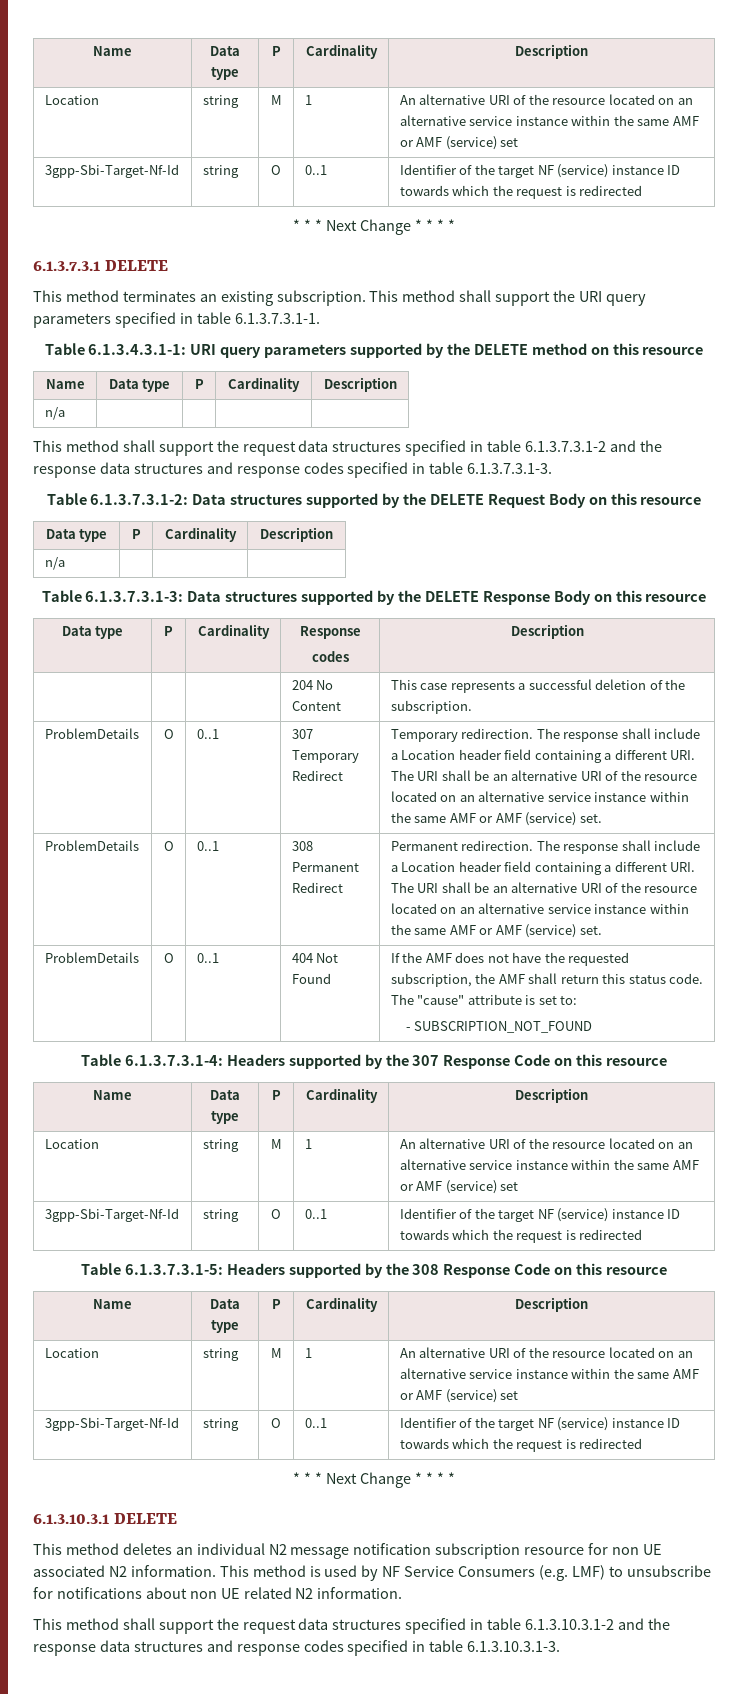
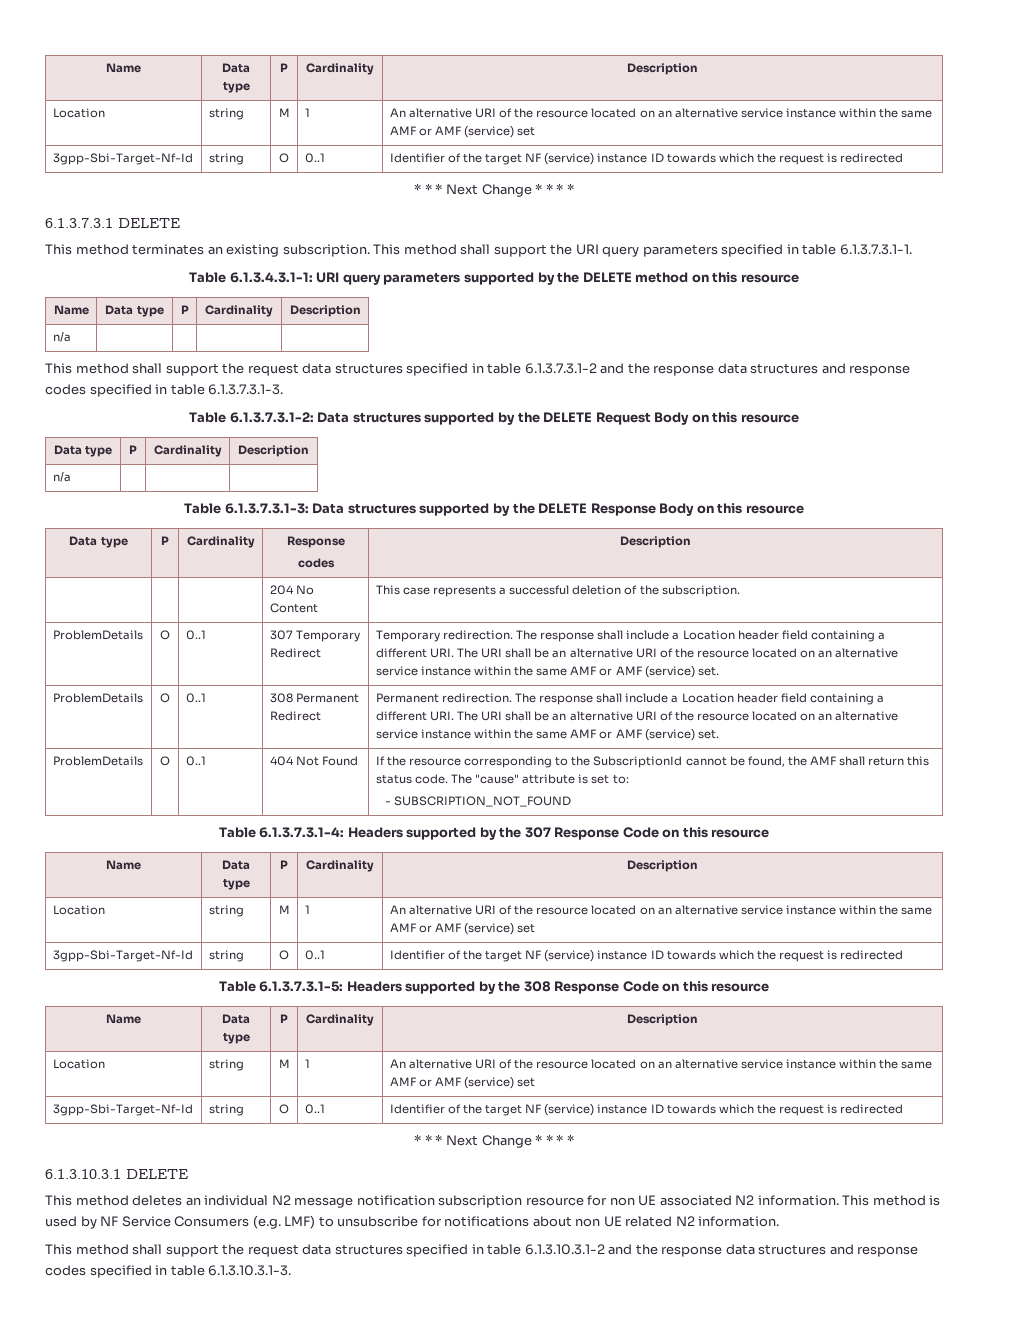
[425,952,630,966] [390,973,472,987] AMF does not have the requested subscription, -> [408,756,785,768] resource corresponding to the SubscriptionId cannot be found,

